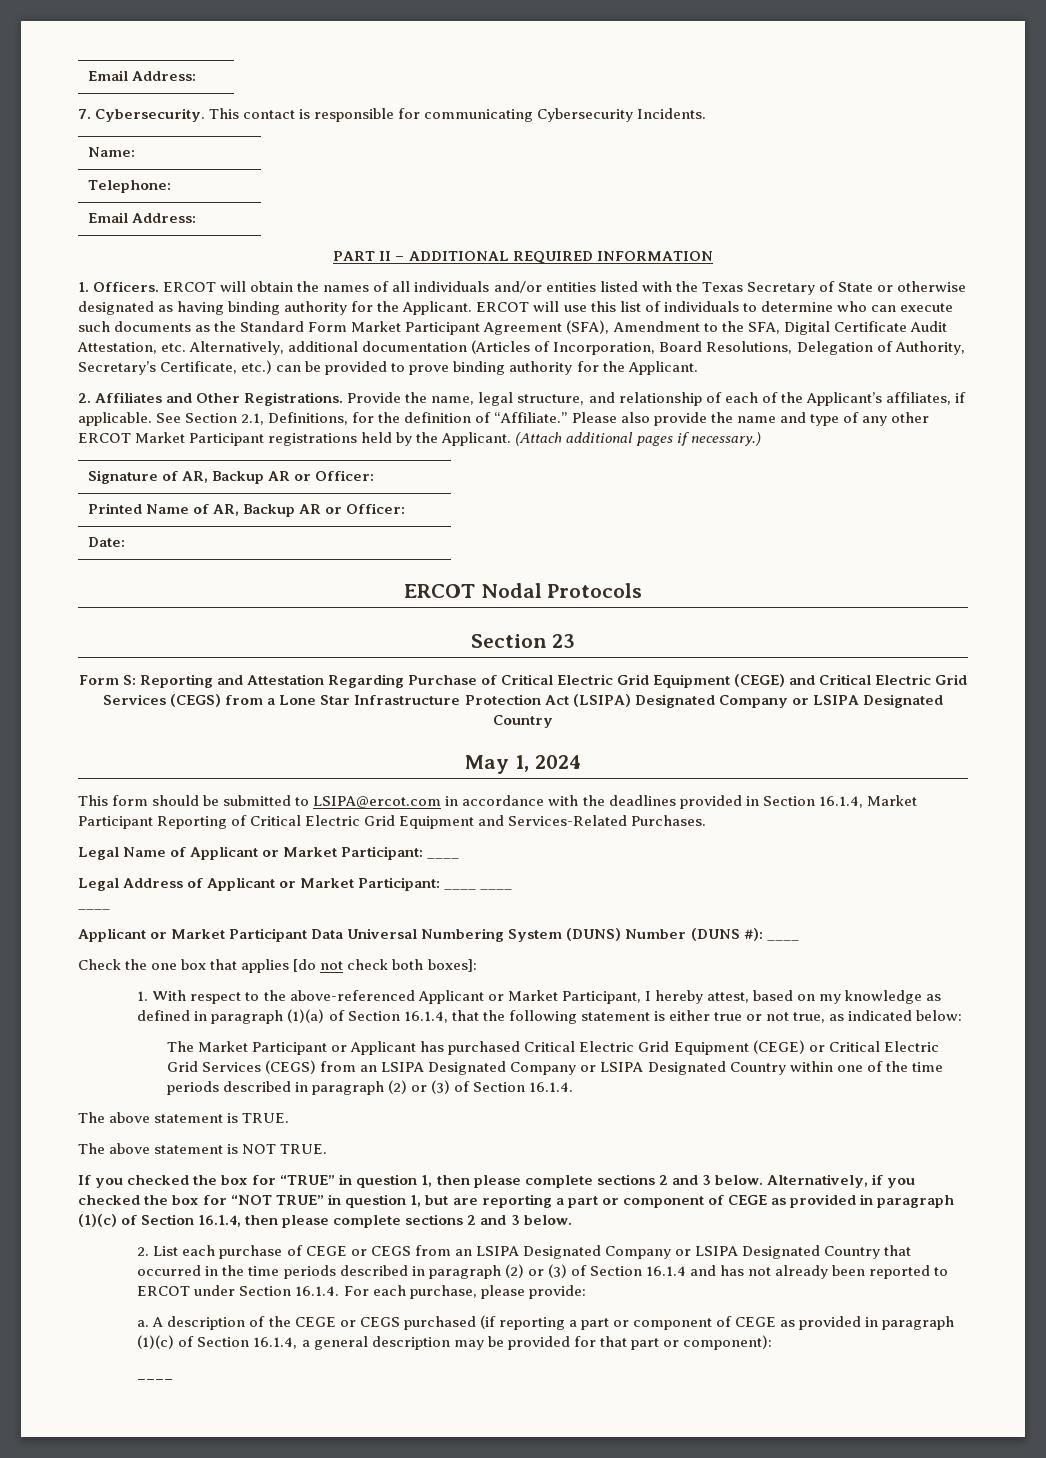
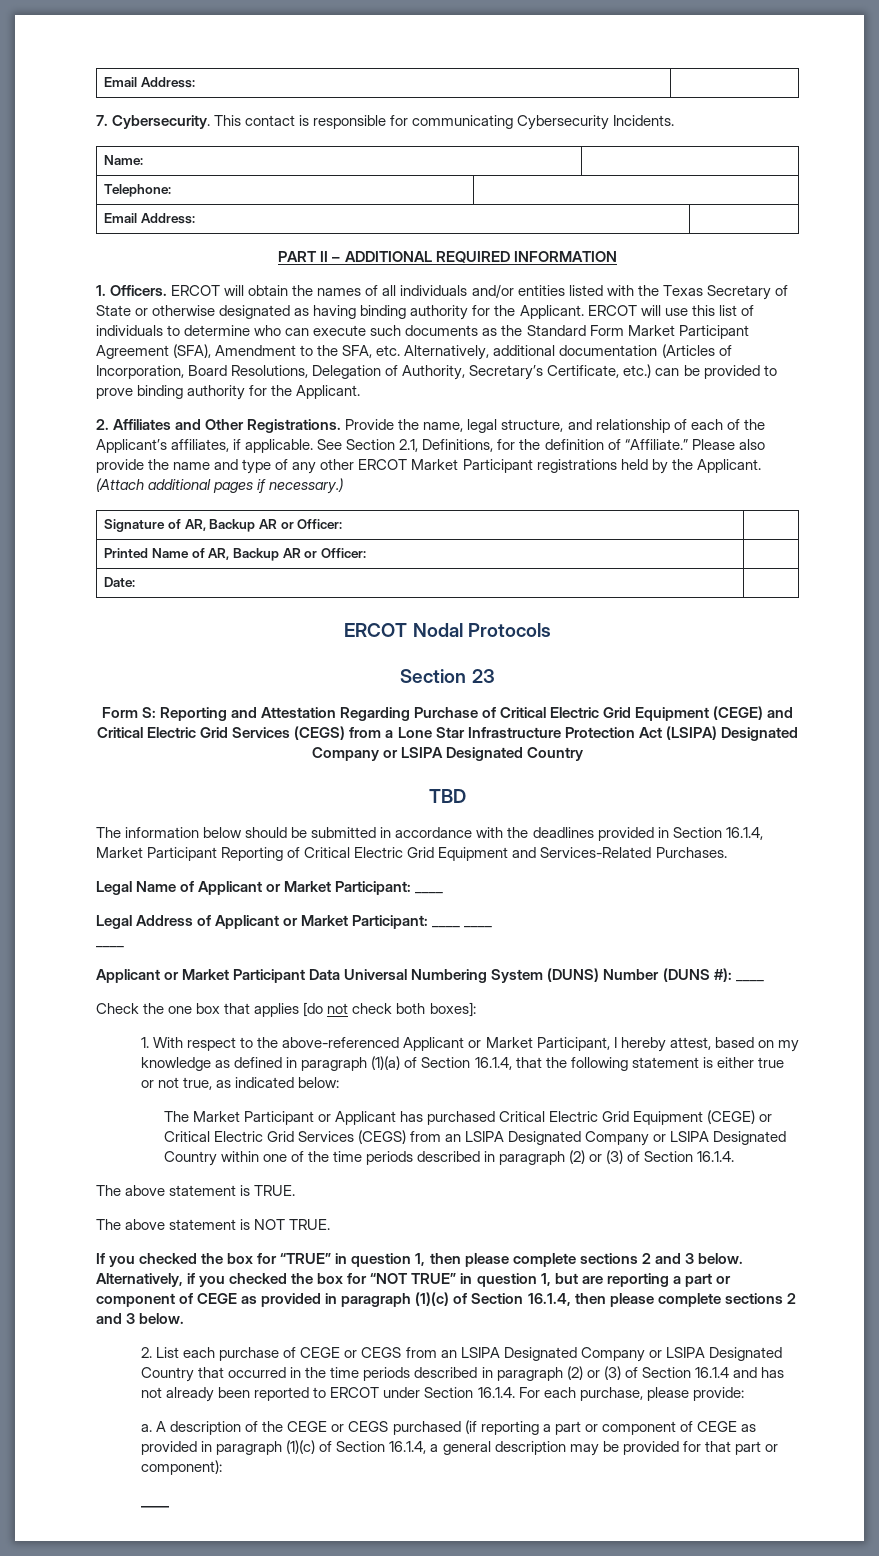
[783,321,947,335] [77,342,157,354] Digital Certificate Audit Attestation, -> (373, 351) none
[465,755,581,774] [78,795,149,806] May 1, 2024 // This form -> [429,789,466,803] [96,827,243,838] TBD // The information below
[295,796,442,808] to LSIPA@ercot.com -> (377, 832) none

